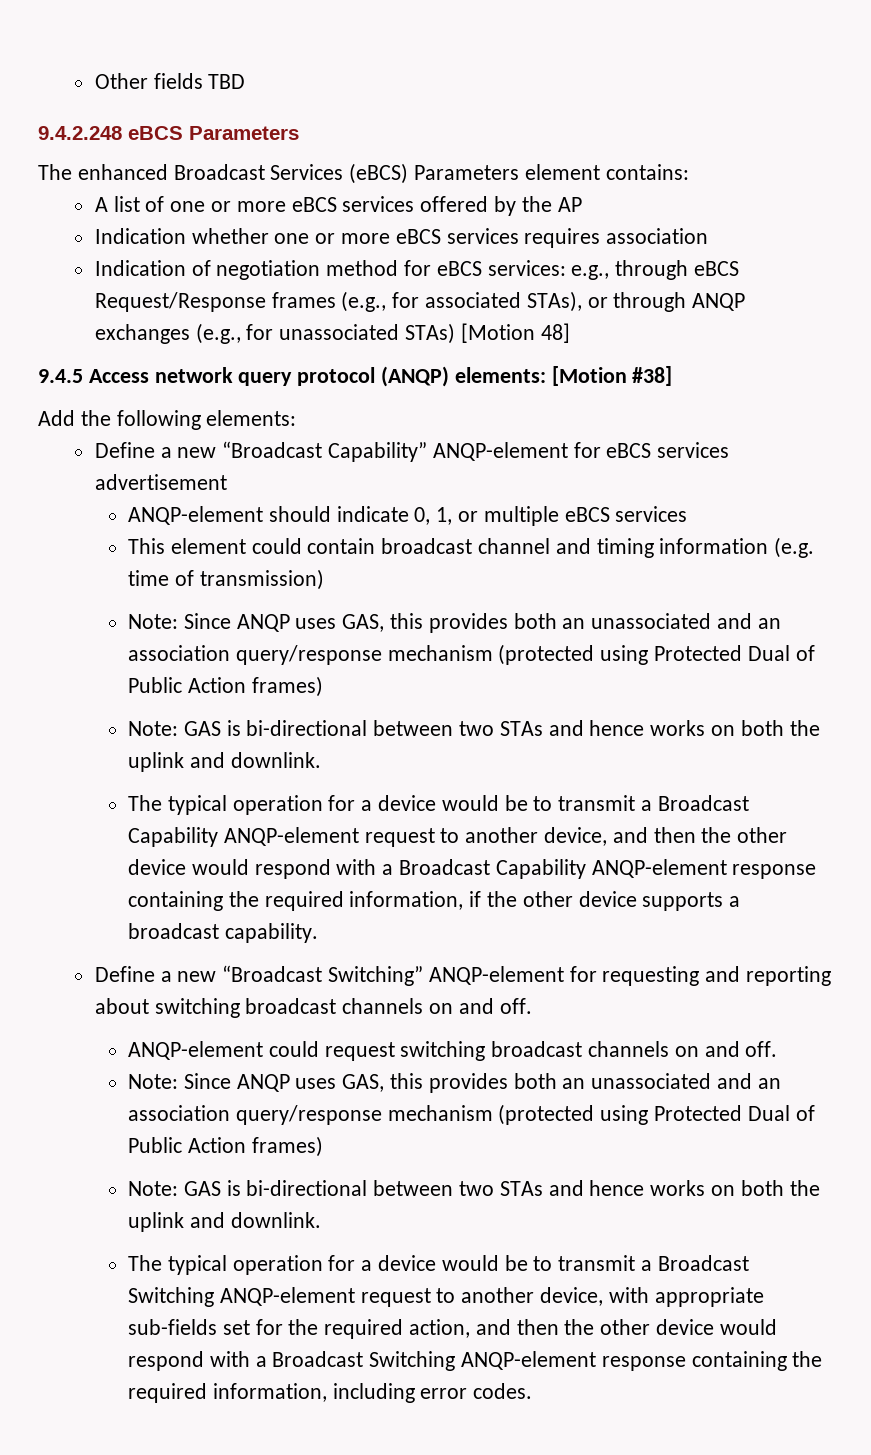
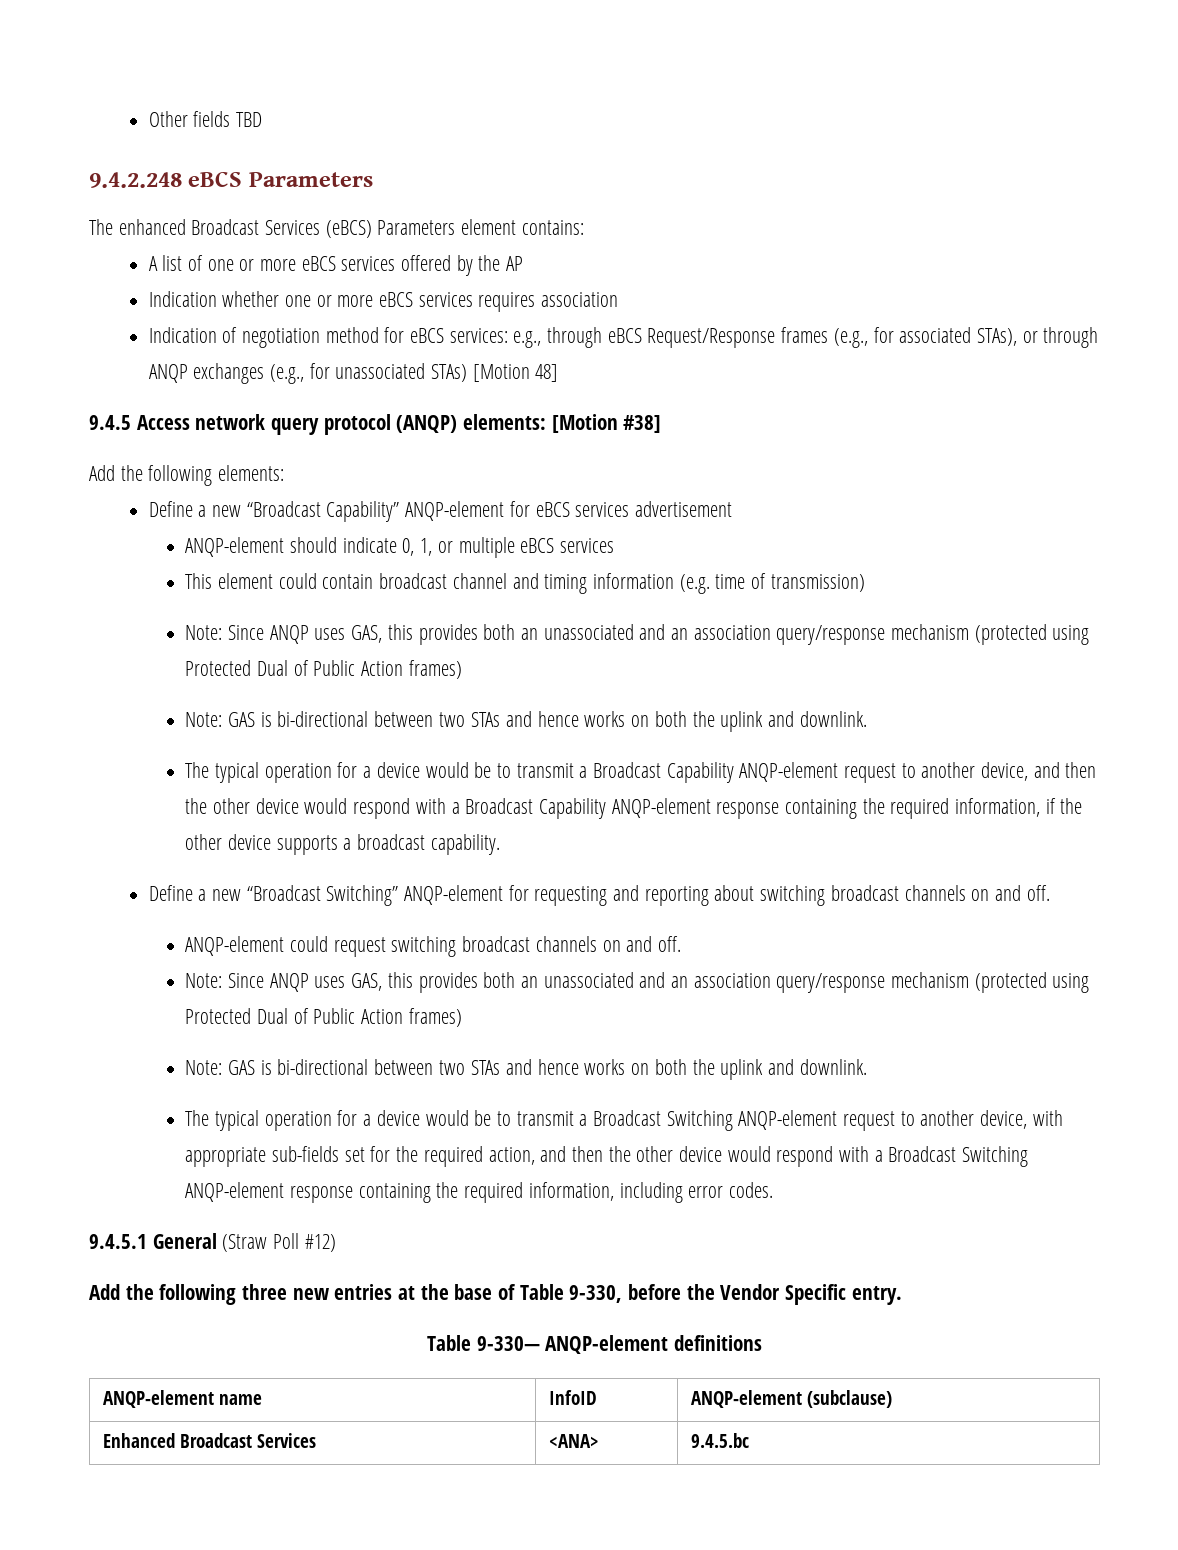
(533, 1391) none -> [89,1233,336,1252] [89,1284,902,1305] [427,1335,762,1354] [102,1390,262,1408] [548,1390,597,1405] [690,1390,892,1408] [102,1433,316,1448] [548,1434,599,1448] [690,1433,749,1448] // 9.4.5.1 General (Straw Poll #12) // Add the following three new entries at the base of Table 9-330, before the Vendor Specific entry. // Table 9-330— ANQP-element definitions // ANQP-element name | InfoID | ANQP-element (subclause) // Enhanced Broadcast Services | <ANA> | 9.4.5.bc

